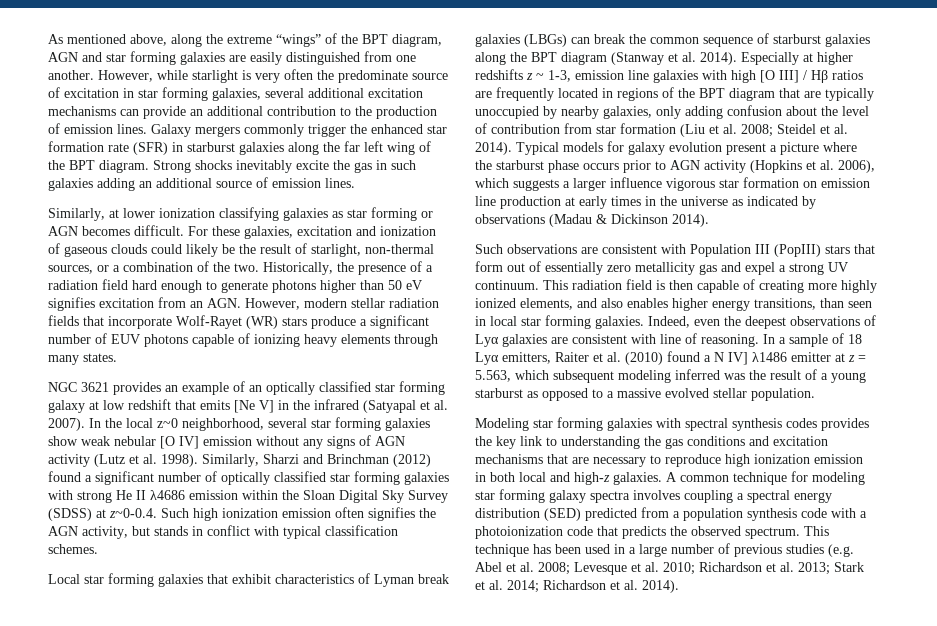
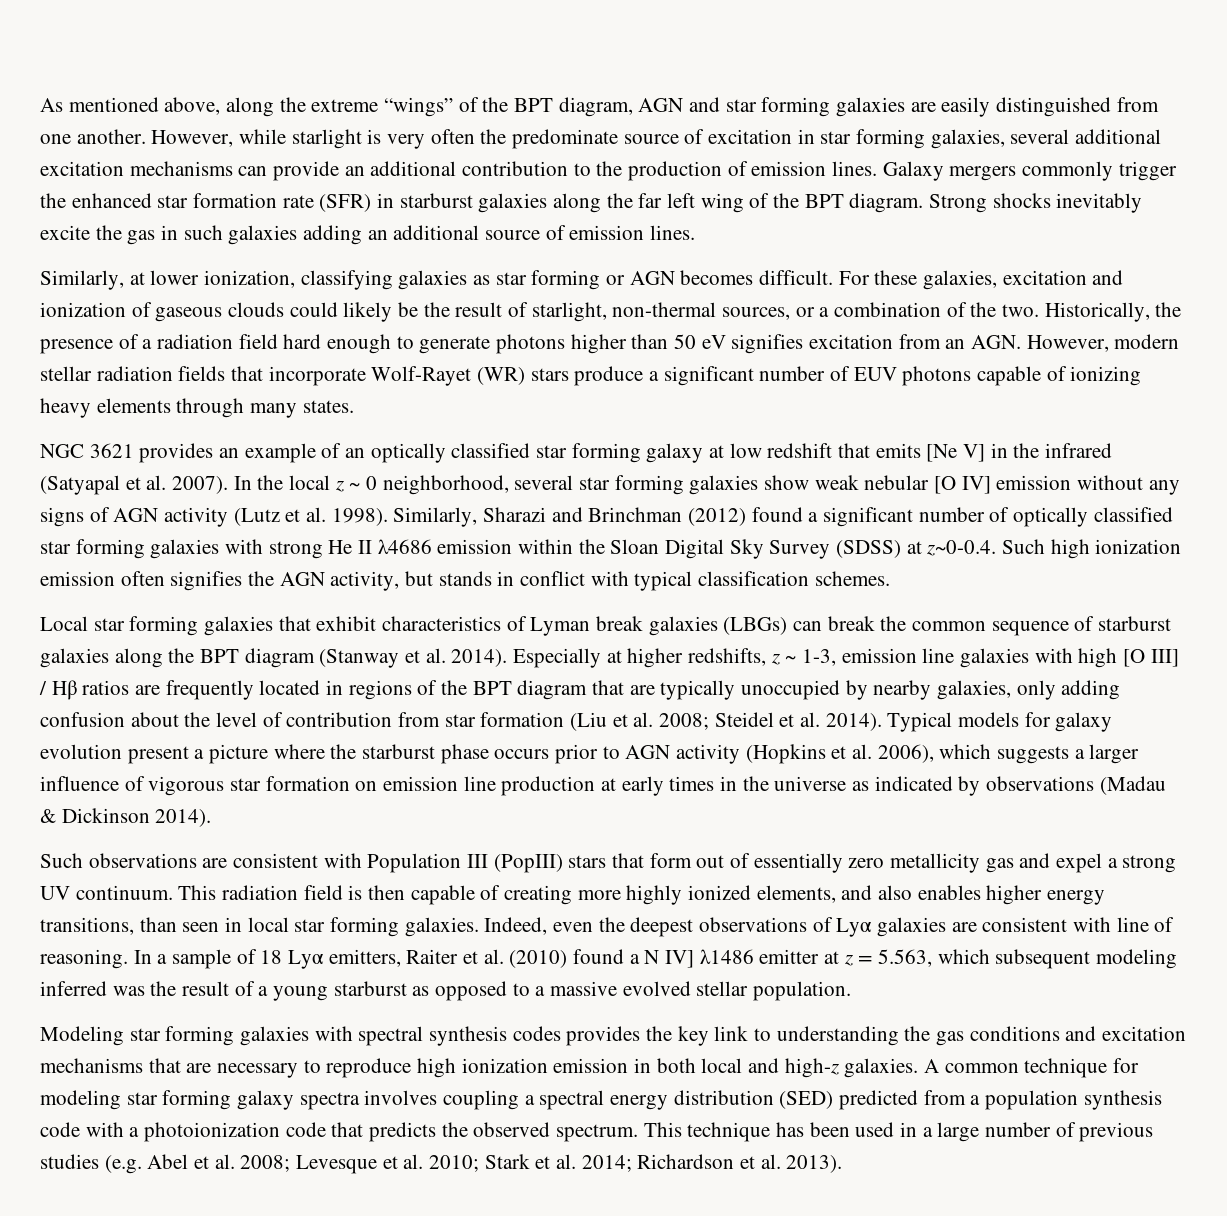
[159,208,215,218] ionization -> [204,270,296,288] ionization,
[157,418,178,428] z~0 -> [334,476,378,492] z ~ 0
[263,454,299,464] Sharzi -> [483,507,547,522] Sharazi
[475,69,523,80] redshifts -> [688,648,767,666] redshifts,
(662, 182) none -> [124,776,145,791] of
[699,562,830,575] Richardson et al. 2013; -> (480, 1163) none
[642,580,679,593] 2014). -> [786,1155,843,1173] 2013).

